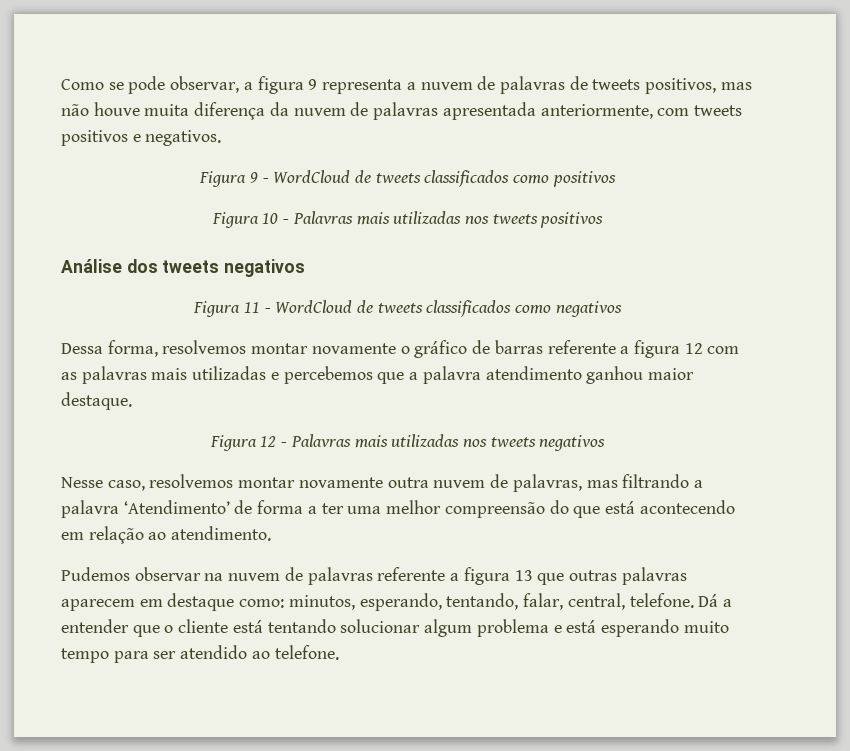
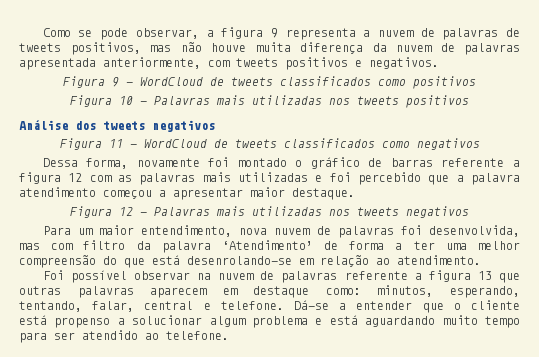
[162,340,396,354] resolvemos montar novamente -> [136,157,287,167] novamente foi montado
[283,366,373,384] percebemos -> [329,172,421,185] foi percebido
[586,366,644,384] ganhou -> [103,188,243,200] começou a apresentar
[61,474,703,492] Nesse caso, resolvemos montar novamente outra nuvem de palavras, mas filtrando a -> [42,225,520,238] [19,240,151,250] Para um maior entendimento, nova nuvem de palavras foi desenvolvida, mas com filtro da
[639,500,735,514] acontecendo -> [187,256,292,265] desenrolando-se
[61,567,130,581] Pudemos -> [42,270,127,283] Foi possível
[567,593,719,610] central, telefone. Dá -> [144,300,329,310] central e telefone. Dá-se
[267,619,336,633] tentando -> [54,317,125,328] propenso a
[600,619,679,637] esperando -> [365,316,436,327] aguardando

